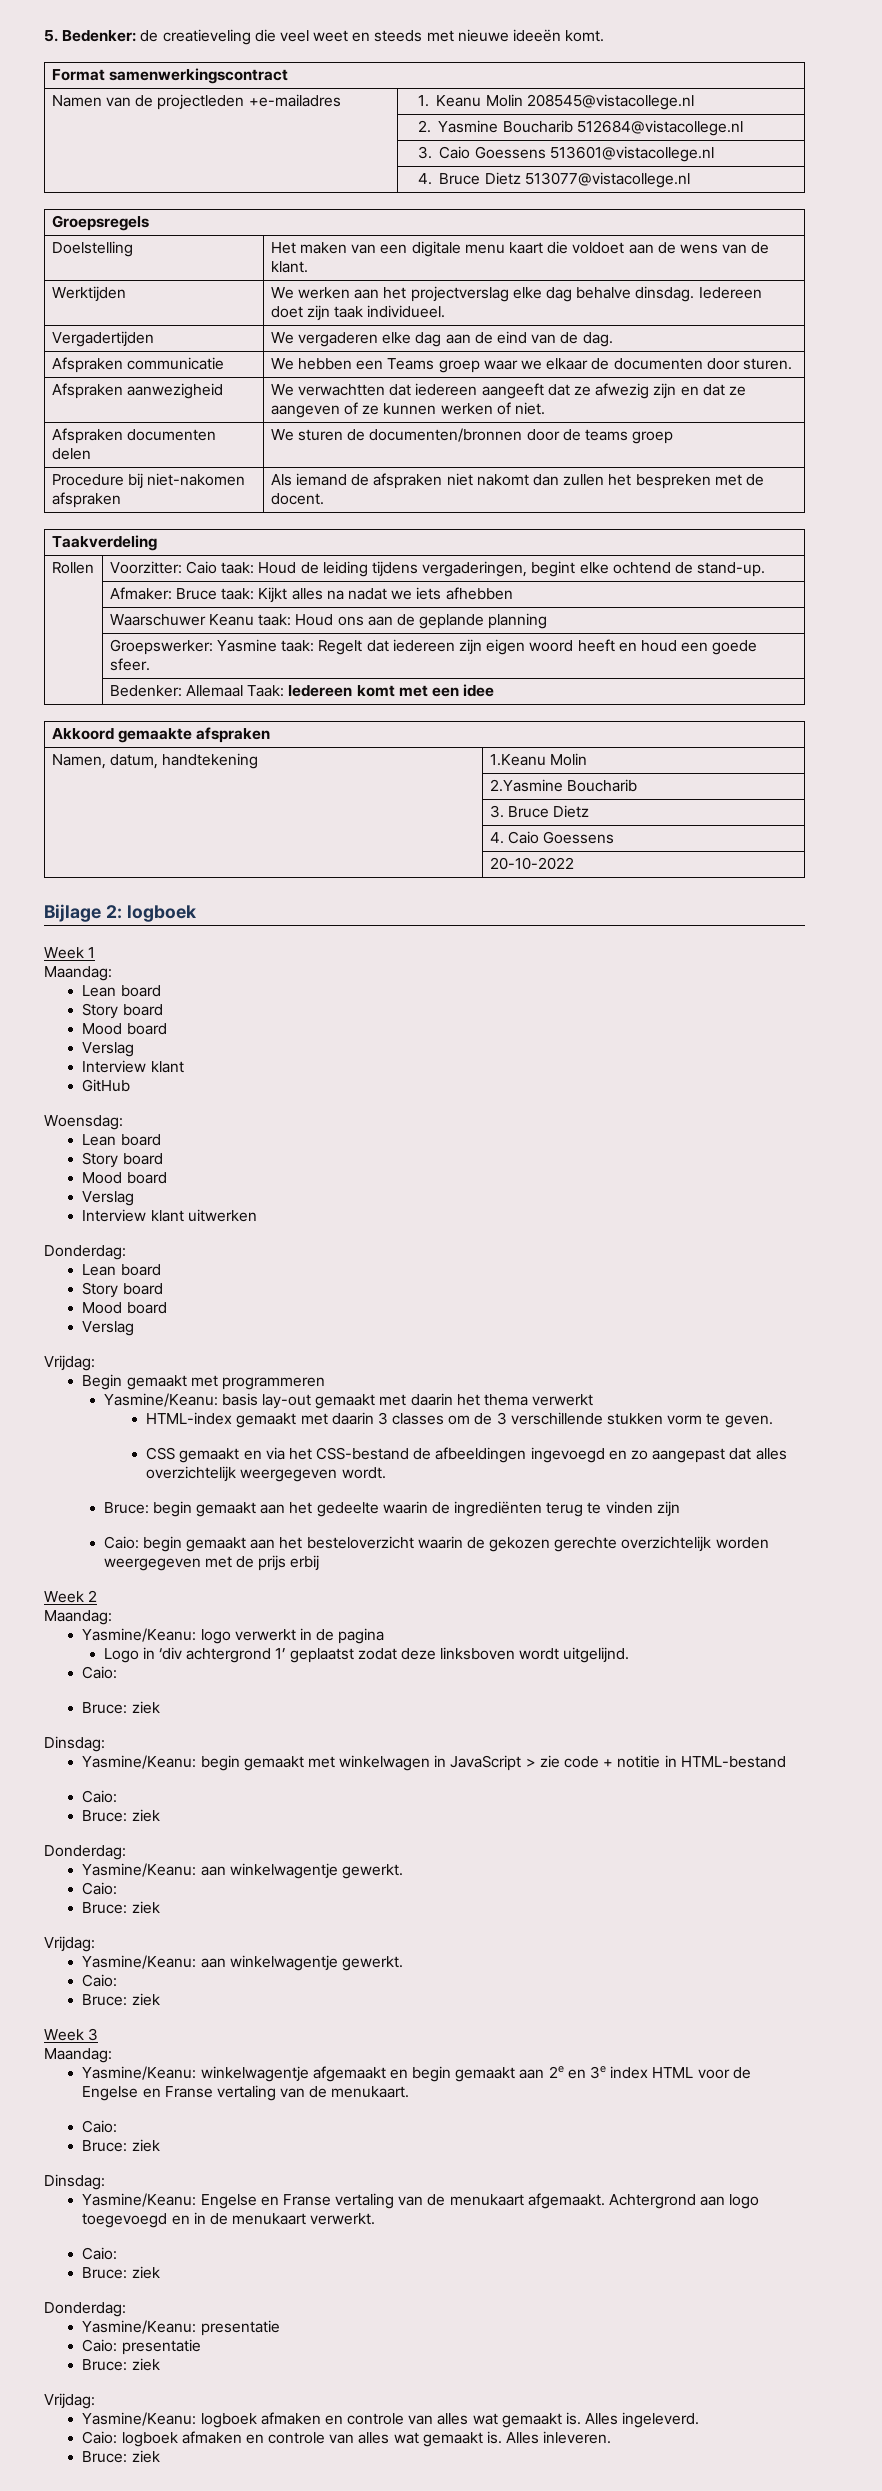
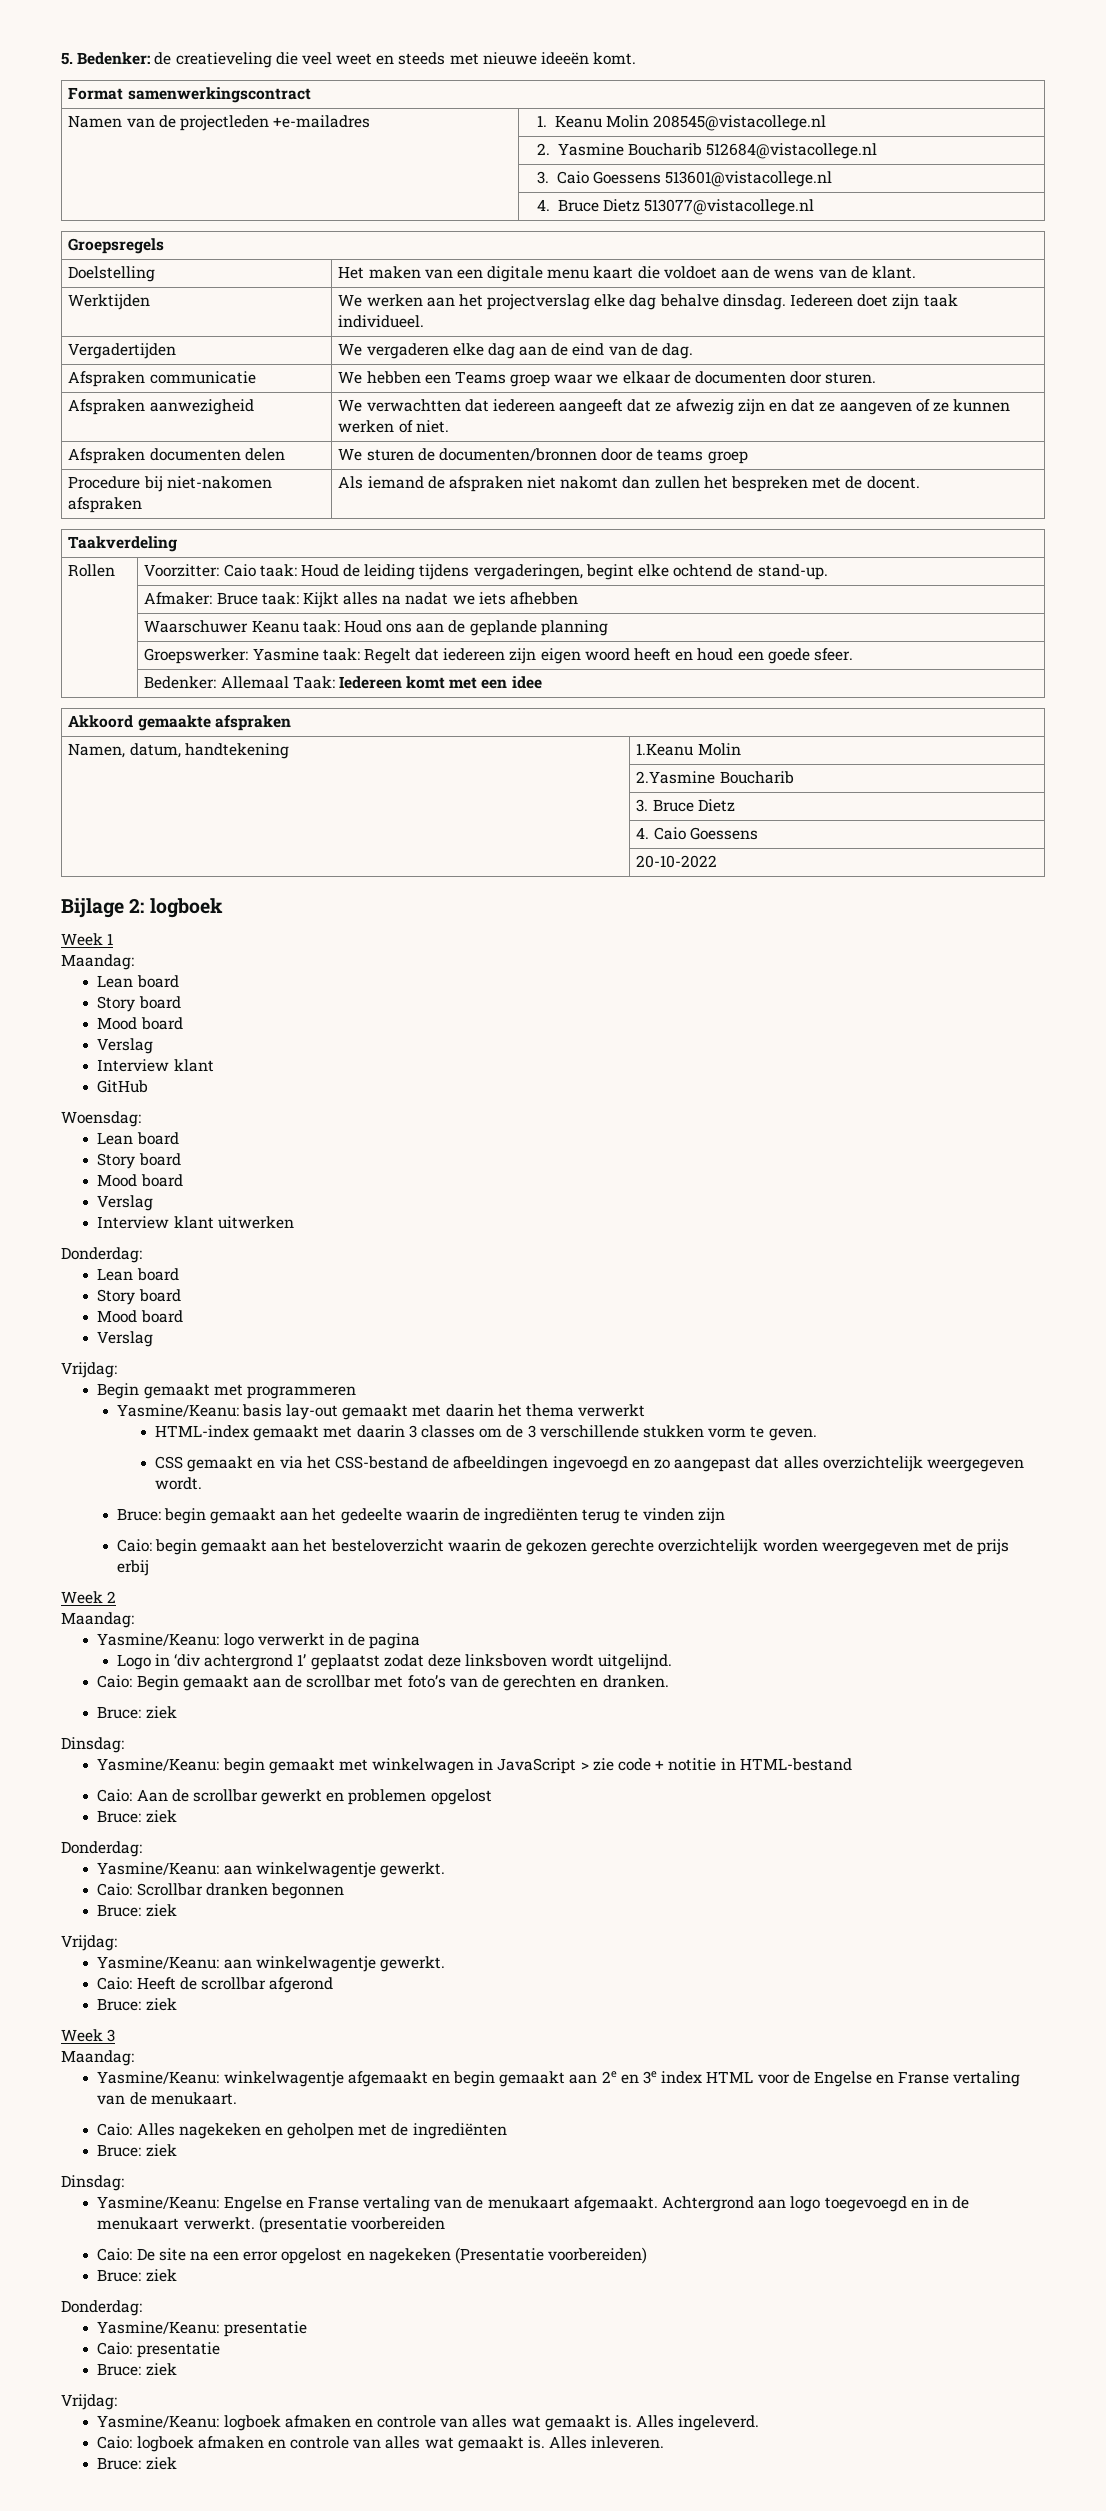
(118, 1672) none -> [136,1675,669,1691] Begin gemaakt aan de scrollbar met foto’s van de gerechten en dranken.
(118, 1796) none -> [136,1789,492,1805] Aan de scrollbar gewerkt en problemen opgelost
(118, 1888) none -> [136,1883,344,1899] Scrollbar dranken begonnen
(118, 1980) none -> [136,1977,334,1993] Heeft de scrollbar afgerond
(118, 2126) none -> [136,2123,507,2139] Alles nagekeken en geholpen met de ingrediënten
[82,2247,118,2260] // Caio: -> [258,2216,445,2233] [97,2247,648,2264] (presentatie voorbereiden // Caio: De site na een error opgelost en nagekeken (Presentatie voorbereiden)

